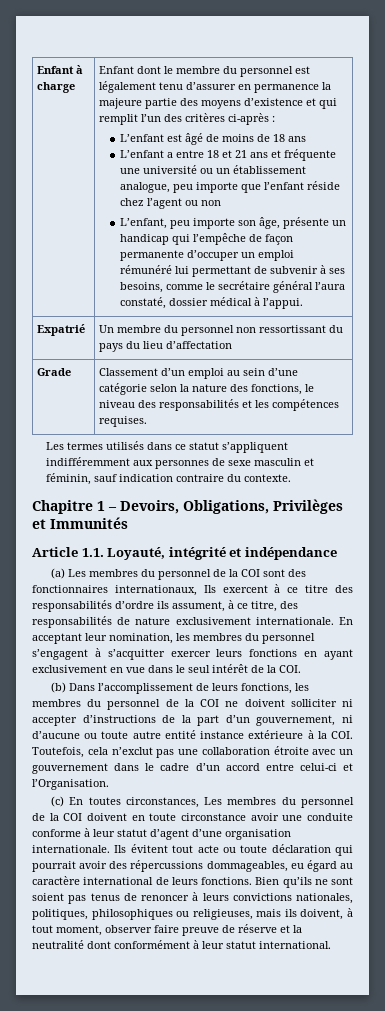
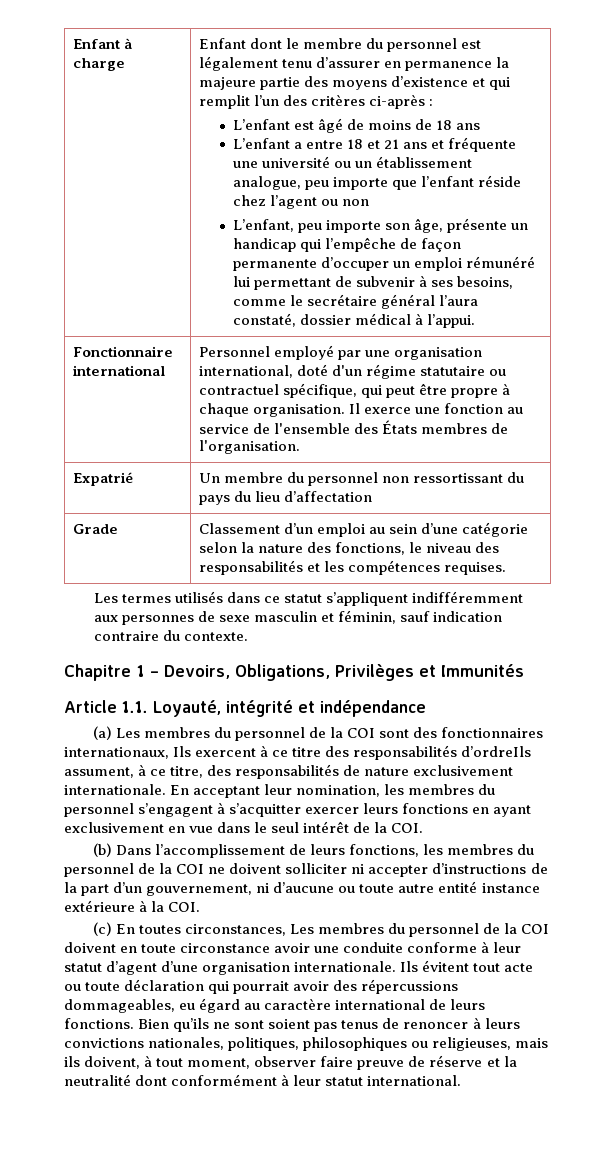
(303, 303) none -> [72,346,173,357] [72,365,165,376] [198,345,482,360] [198,364,506,379] [198,383,511,398] [198,403,524,417] [198,420,509,434] [198,440,300,454] // Fonctionnaire international | Personnel employé par une organisation international, doté d'un régime statutaire ou contractuel spécifique, qui peut être propre à chaque organisation. Il exerce une fonction au service de l'ensemble des États membres de l'organisation.
[115,601,169,609] d’ordre ils -> [461,746,532,757] d’ordreIls
[32,746,353,758] [32,763,353,774] [32,779,109,790] Toutefois, cela n’exclut pas une collaboration étroite avec un gouvernement dans le cadre d’un accord entre celui-ci et l’Organisation. -> (201, 907) none

